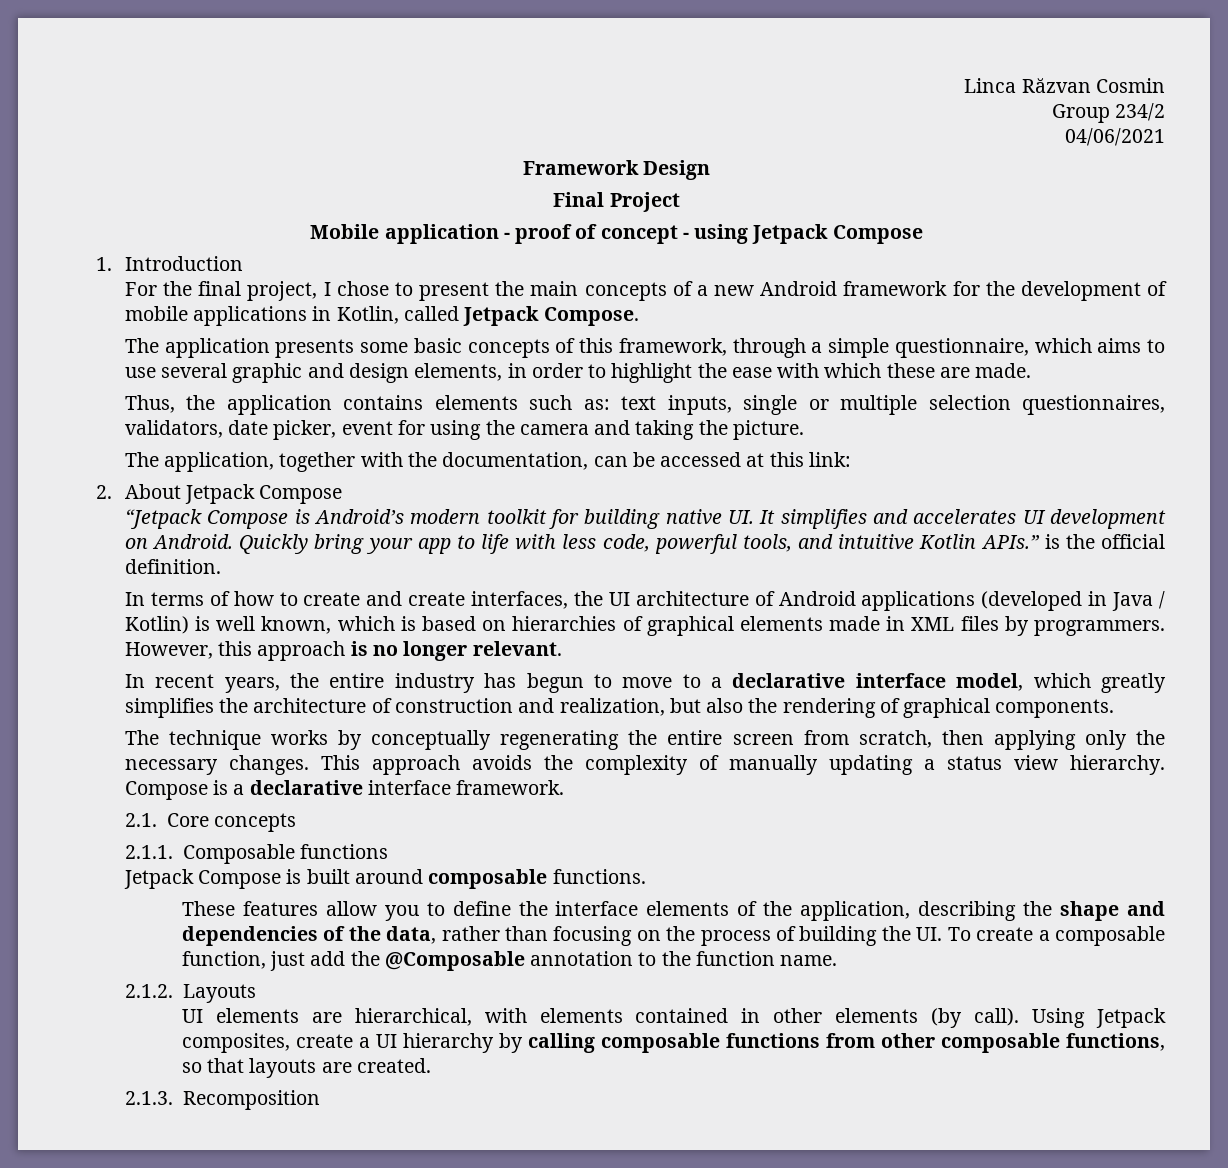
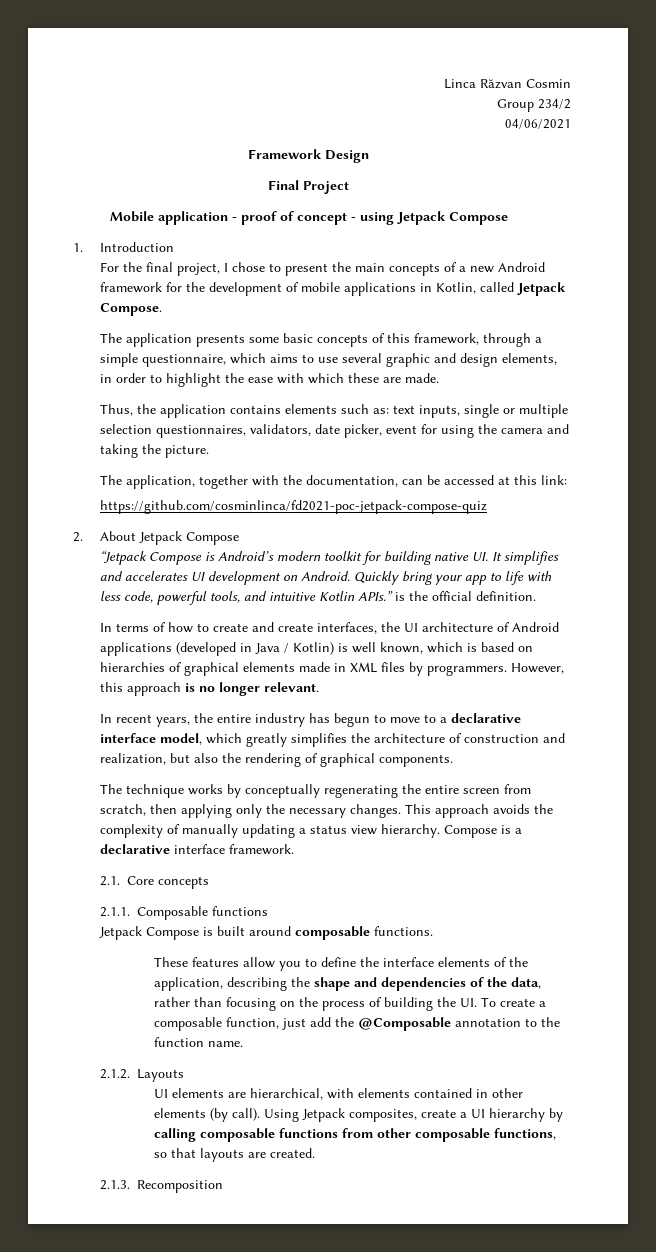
(851, 459) none -> [100,500,488,514] // https://github.com/cosminlinca/fd2021-poc-jetpack-compose-quiz

